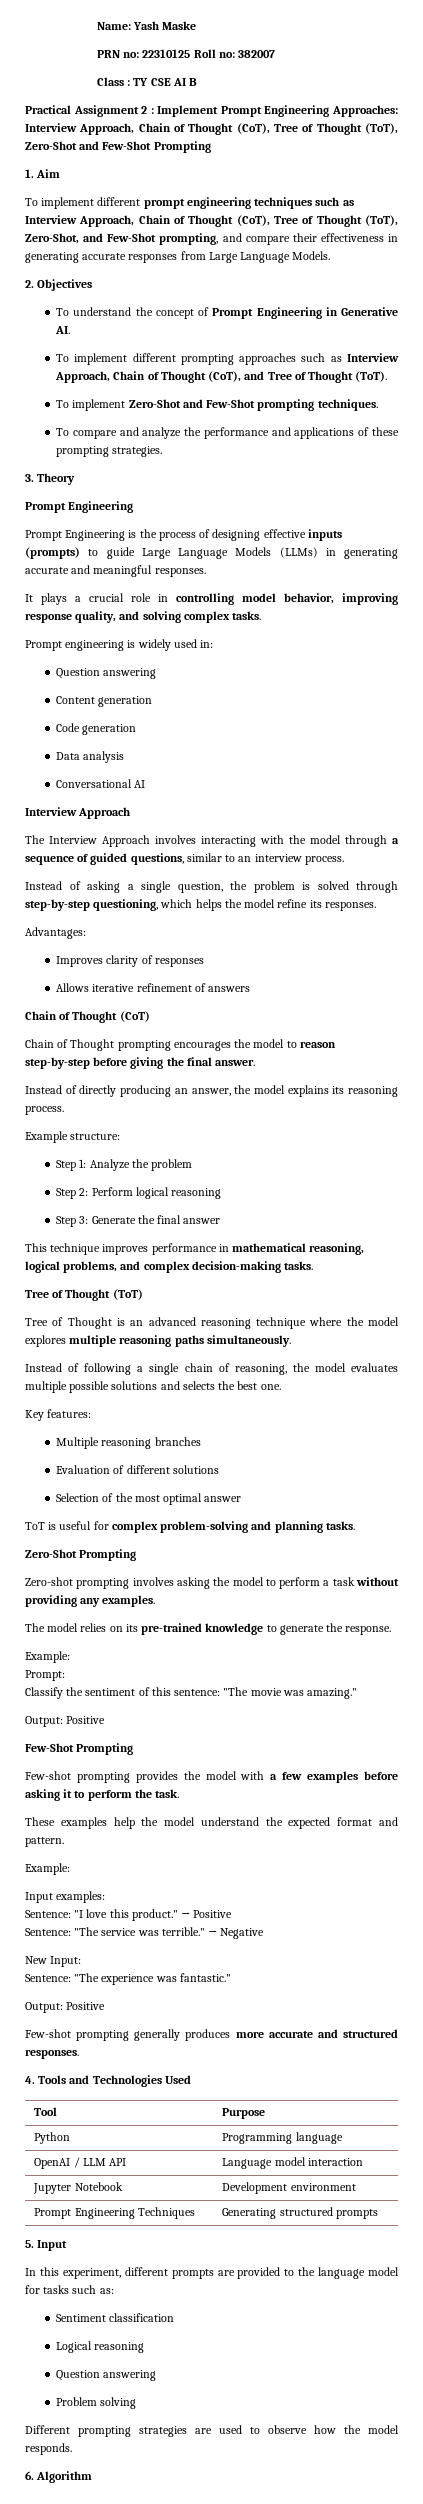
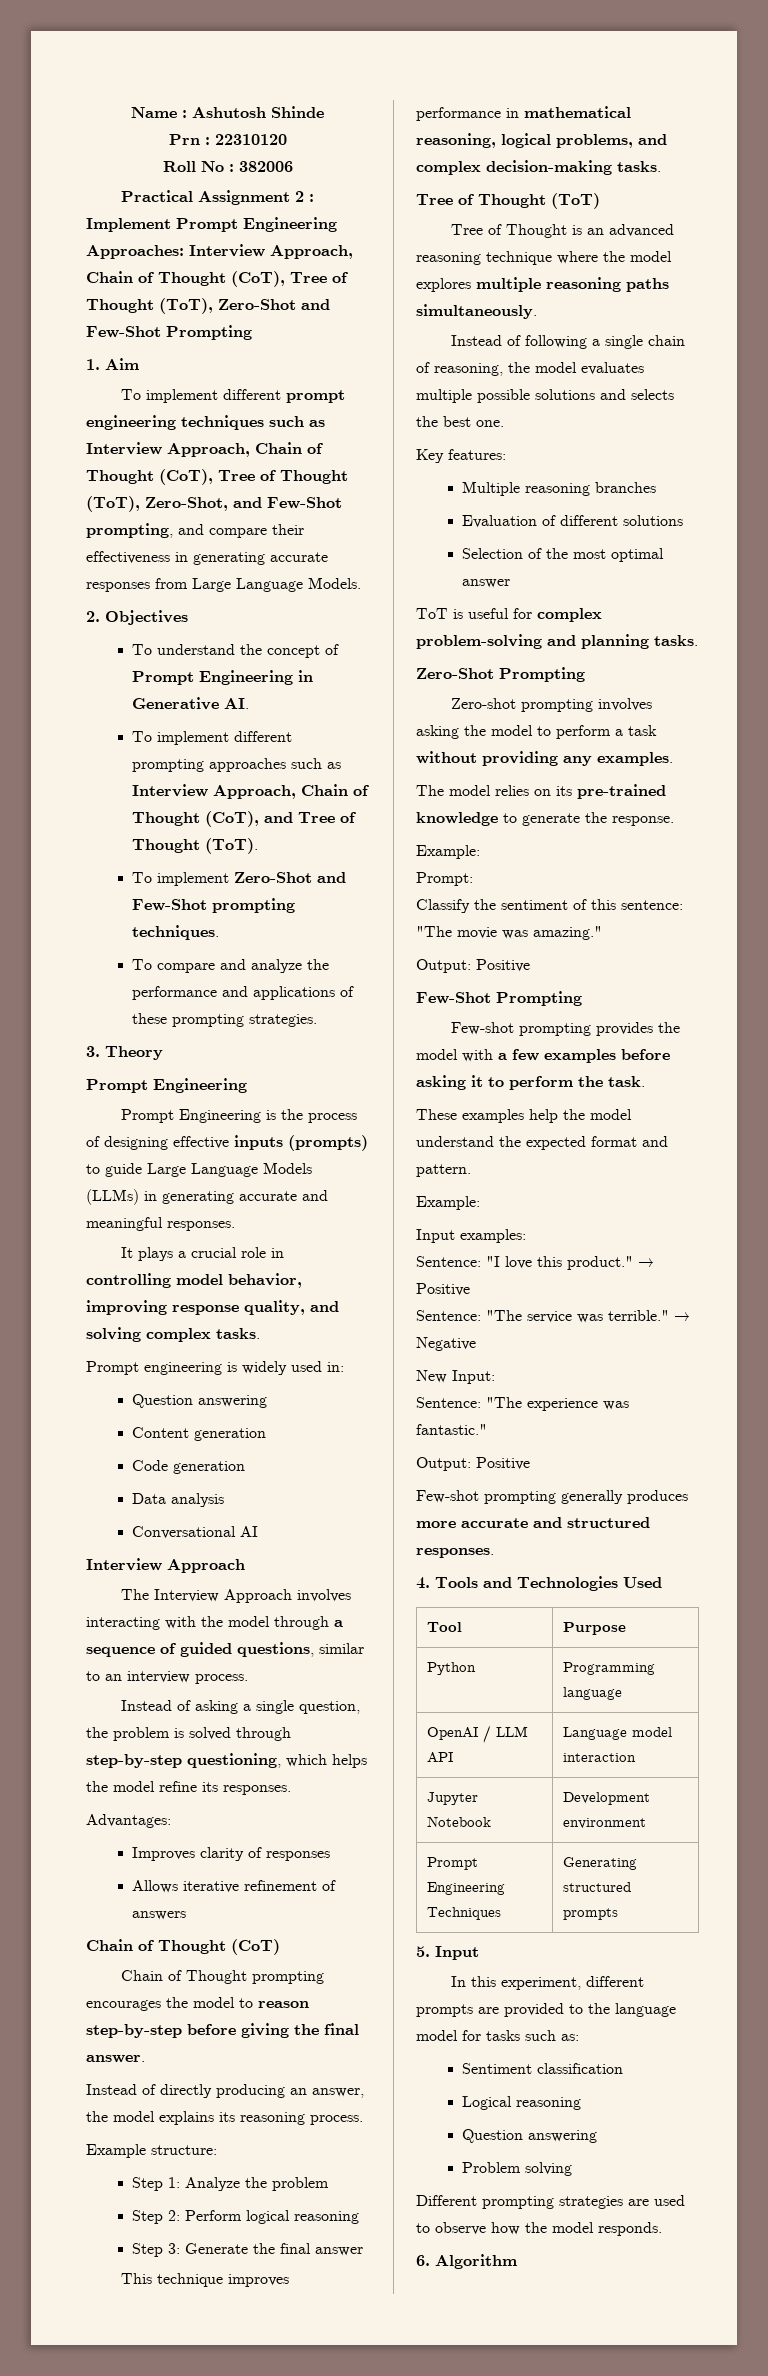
[96,21,197,30] [96,49,276,58] [96,77,198,86] Name: Yash Maske // PRN no: 22310125 Roll no: 382007 // Class : TY CSE AI B -> [131,106,324,118] [168,134,287,145] [162,161,293,172] Name : Ashutosh Shinde // Prn : 22310120 // Roll No : 382006

